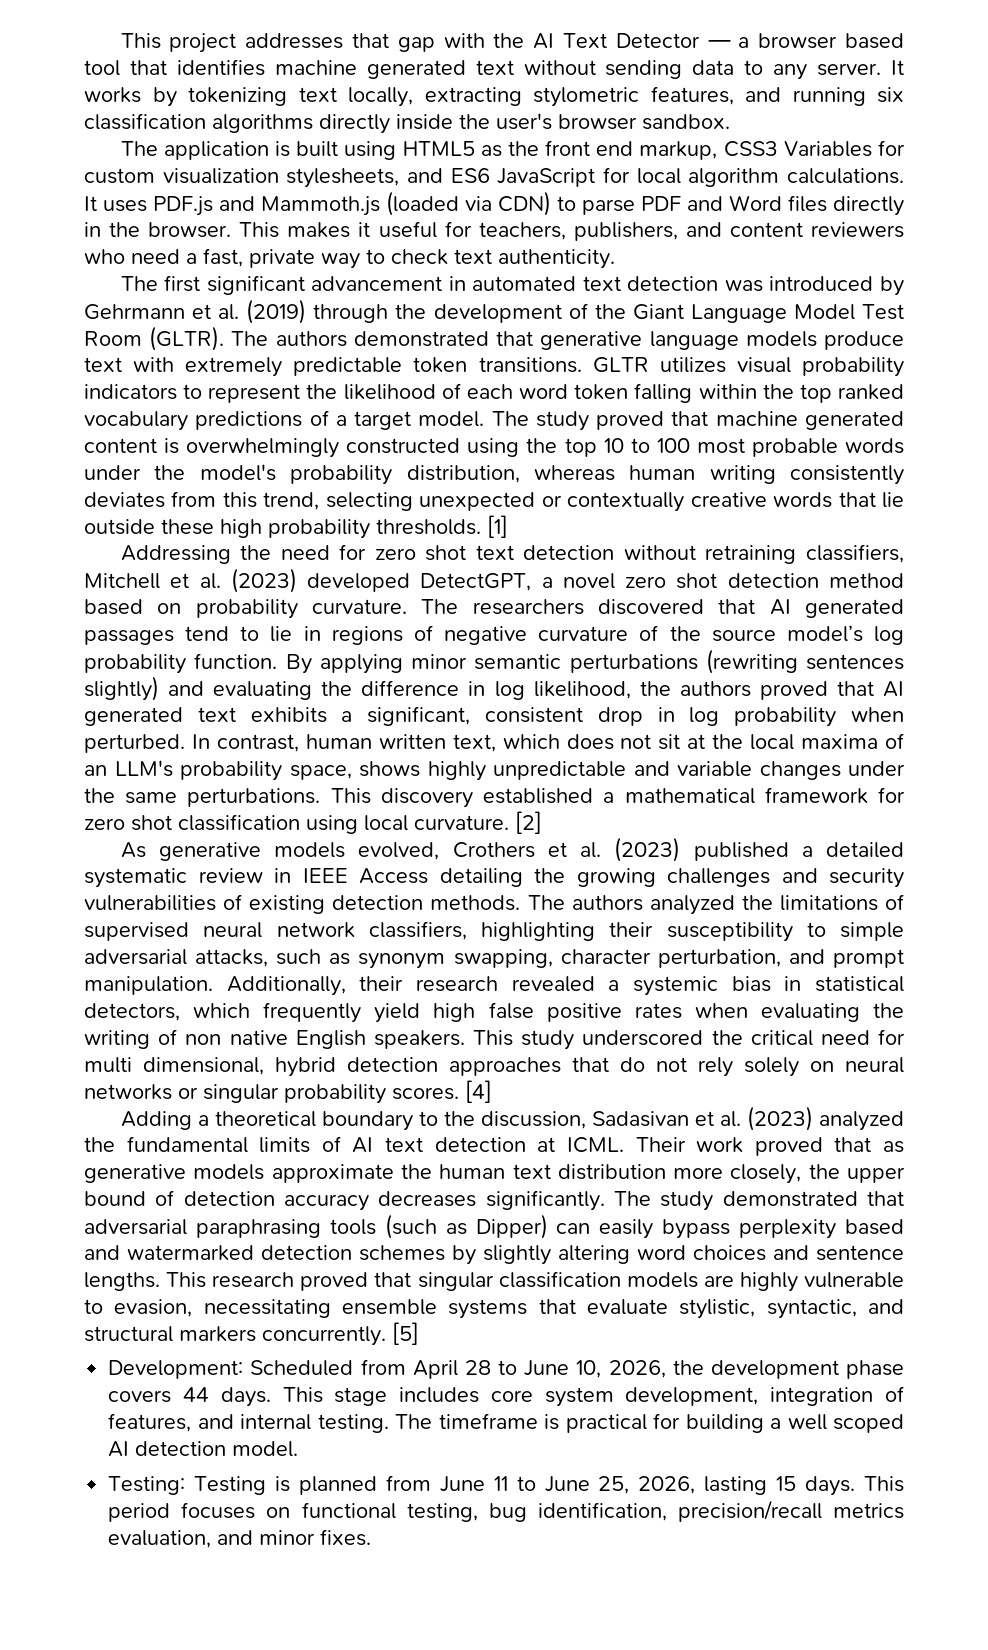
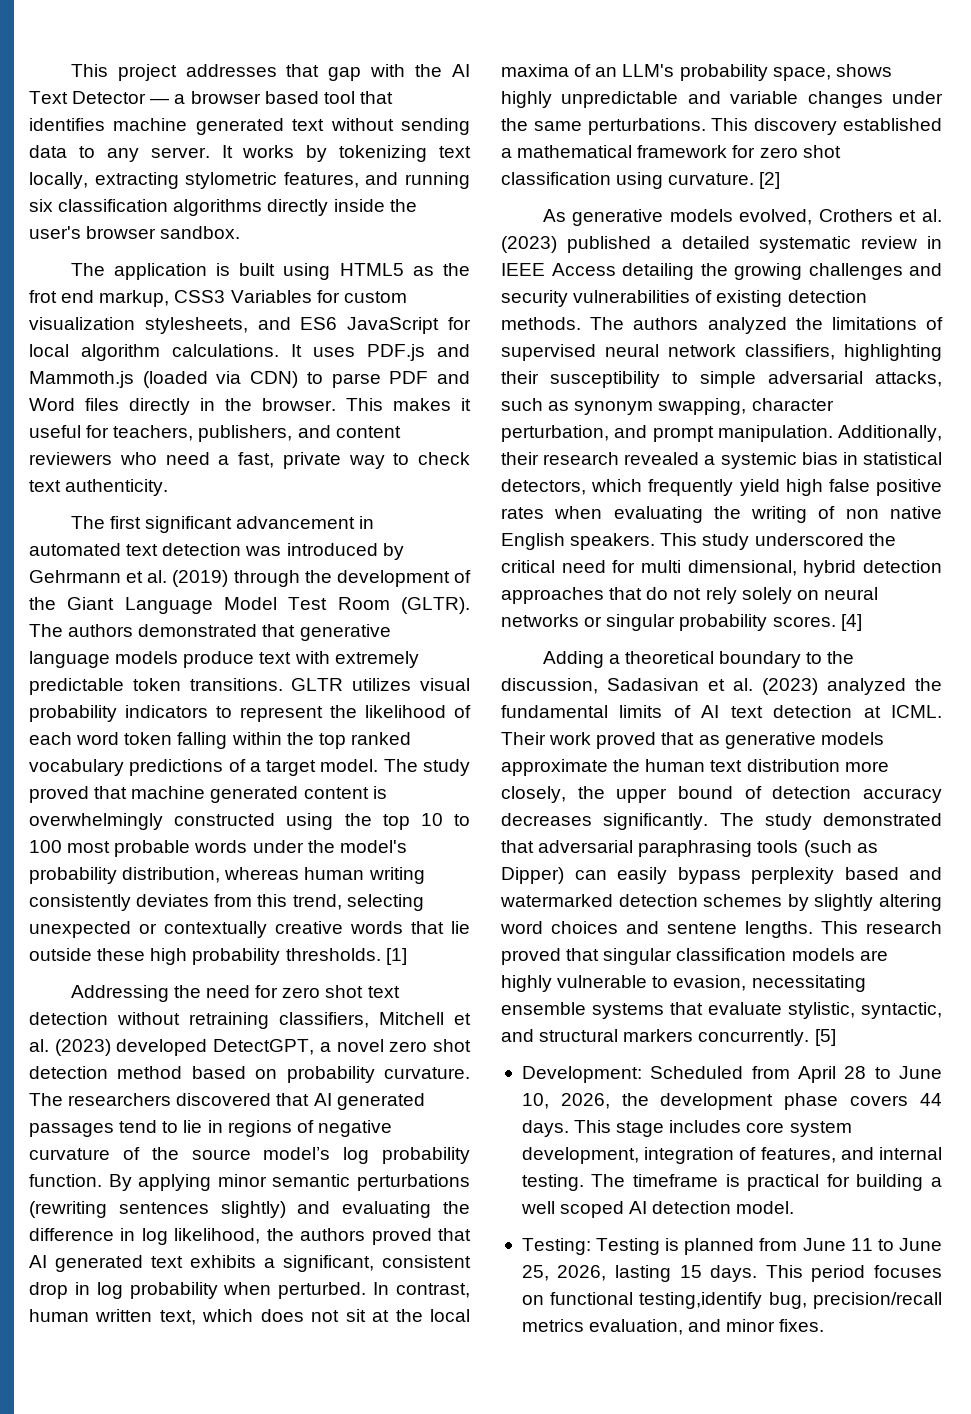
[545,140,591,156] front -> [29,290,57,303] frot
[364,815,408,831] local -> (664, 180) none
[816,1245,904,1261] sentence -> [667,922,737,934] sentene
[406,1502,667,1522] testing, bug identification, -> [639,1292,807,1309] testing,identify bug,

